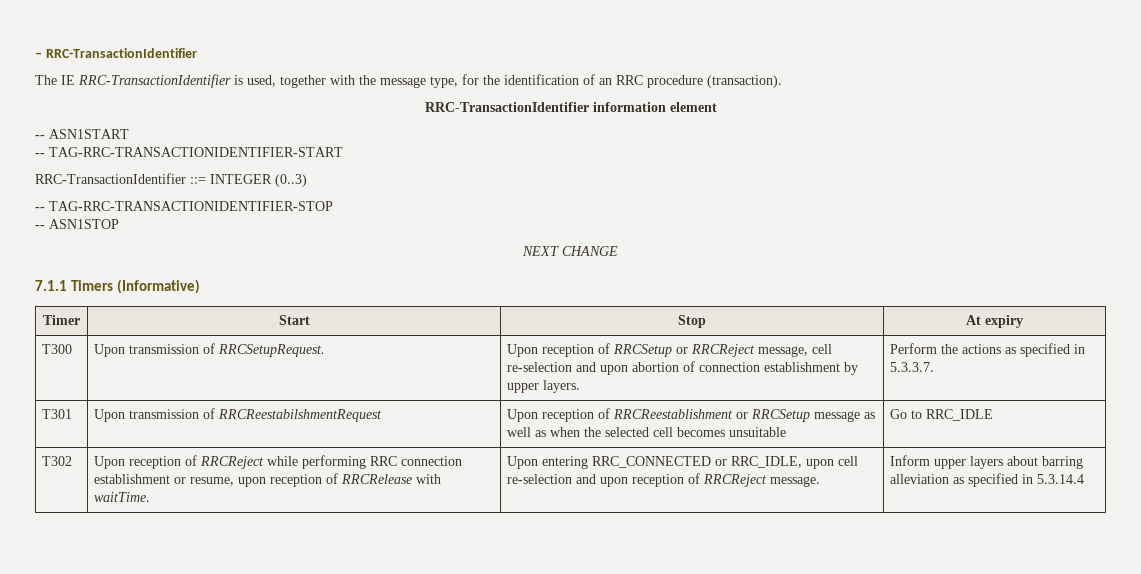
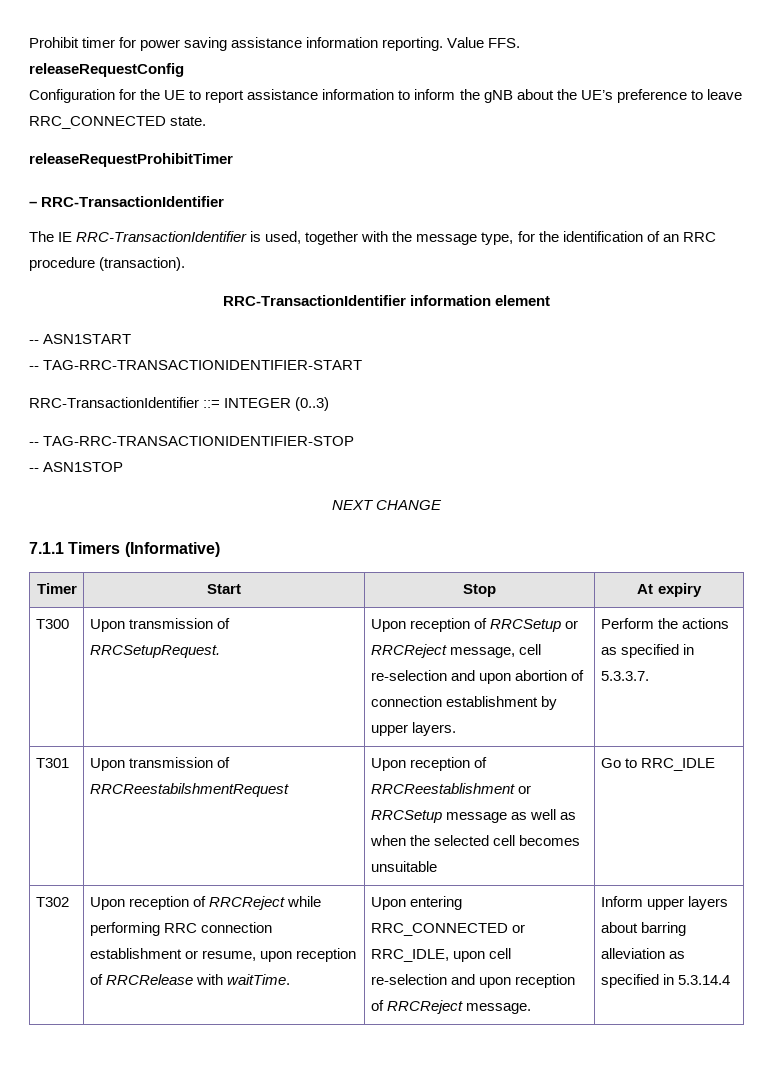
(35, 55) none -> [29,37,521,51] [29,63,184,77] [29,89,742,103] [29,116,207,129] [29,153,233,167] Prohibit timer for power saving assistance information reporting. Value FFS. // releaseRequestConfig // Configuration for the UE to report assistance information to inform the gNB about the UE’s preference to leave RRC_CONNECTED state. // releaseRequestProhibitTimer //

